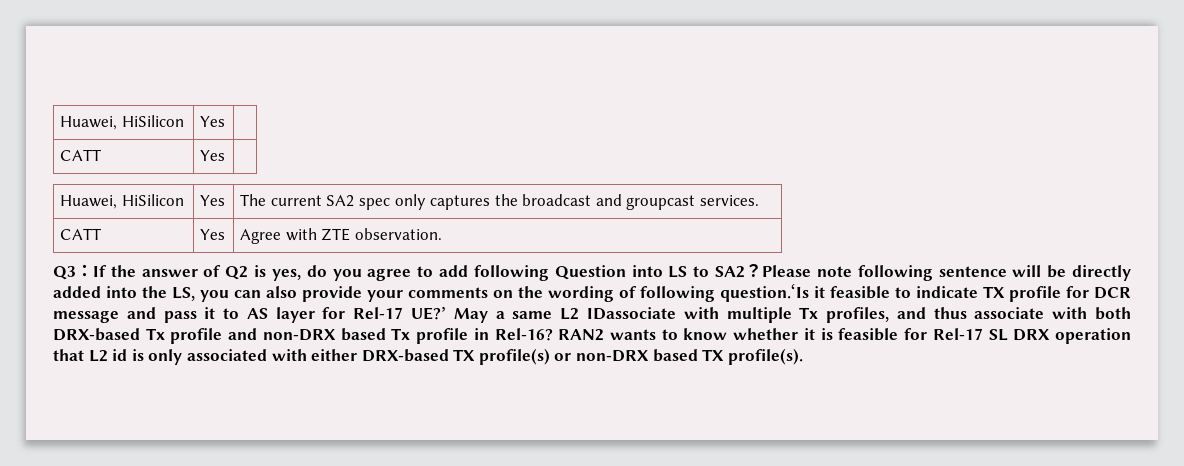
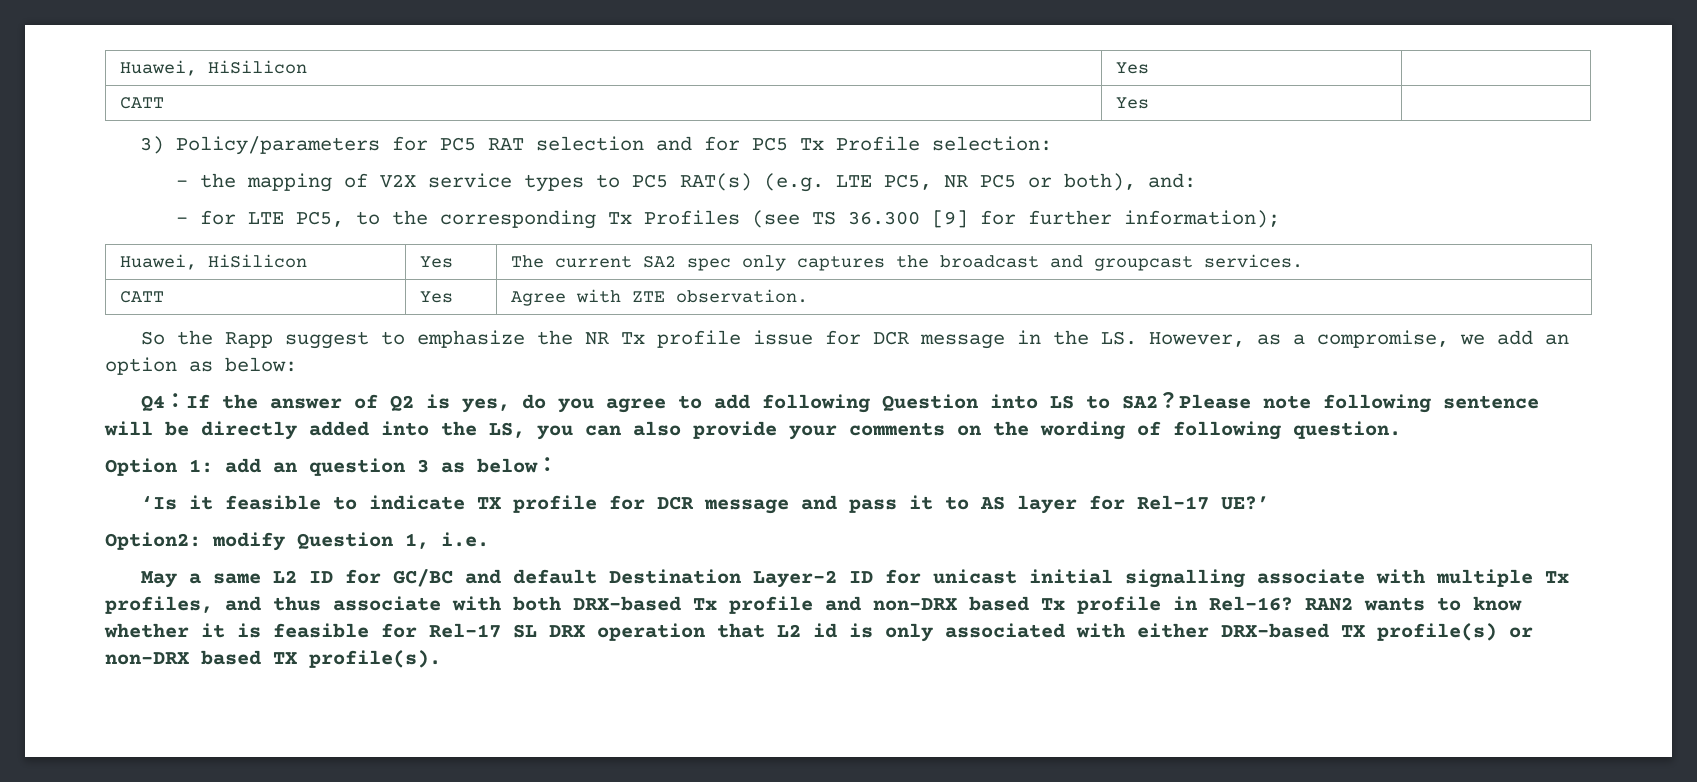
(226, 155) none -> [140,136,1053,155] [175,173,1196,192] [175,210,1280,229] // 3) Policy/parameters for PC5 RAT selection and for PC5 Tx Profile selection: // - the mapping of V2X service types to PC5 RAT(s) (e.g. LTE PC5, NR PC5 or both), and: // - for LTE PC5, to the corresponding Tx Profiles (see TS 36.300 [9] for further information);
[53,266,76,280] Q3 -> [140,330,1569,349] [105,357,297,375] [140,395,165,411] So the Rapp suggest to emphasize the NR Tx profile issue for DCR message in the LS. However, as a compromise, we add an option as below: // Q4
[720,284,809,302] question.‘Is -> [1293,421,1401,439] [105,457,558,476] [140,495,177,510] question. // Option 1: add an question 3 as below： // ‘Is
[453,307,676,323] May a same L2 IDassociate -> [105,532,489,551] [140,569,1365,588] // Option2: modify Question 1, i.e. // May a same L2 ID for GC/BC and default Destination Layer-2 ID for unicast initial signalling associate

